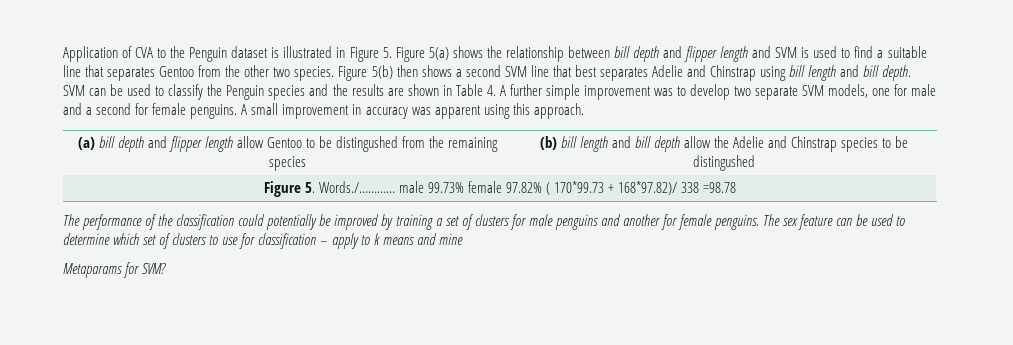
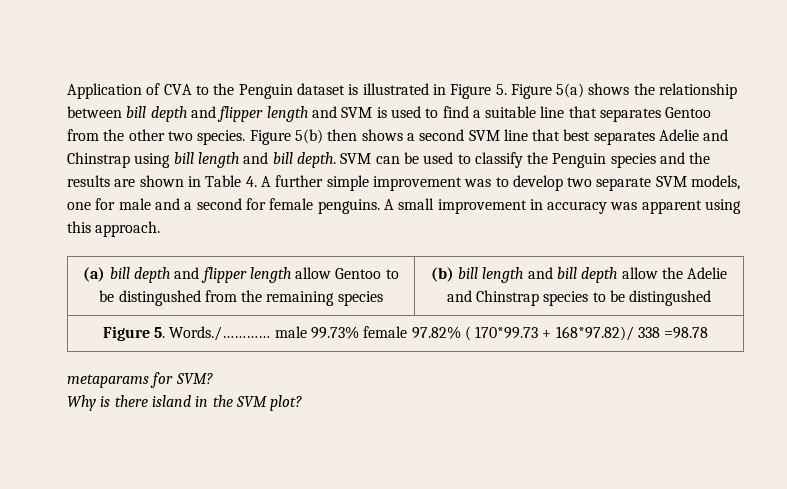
[63,214,906,230] [63,233,463,249] [63,262,167,278] The performance of the classification could potentially be improved by training a set of clusters for male penguins and another for female penguins. The sex feature can be used to determine which set of clusters to use for classification – apply to k means and mine // Metaparams for SVM? -> [67,372,213,388] [67,395,303,411] metaparams for SVM? // Why is there island in the SVM plot?

